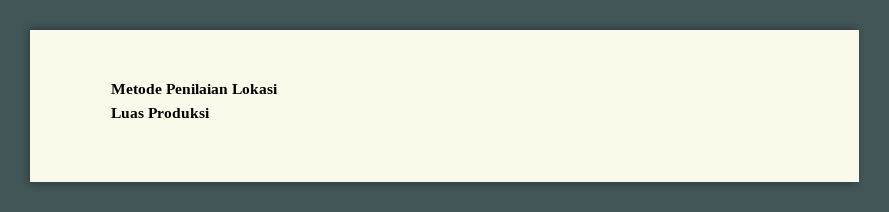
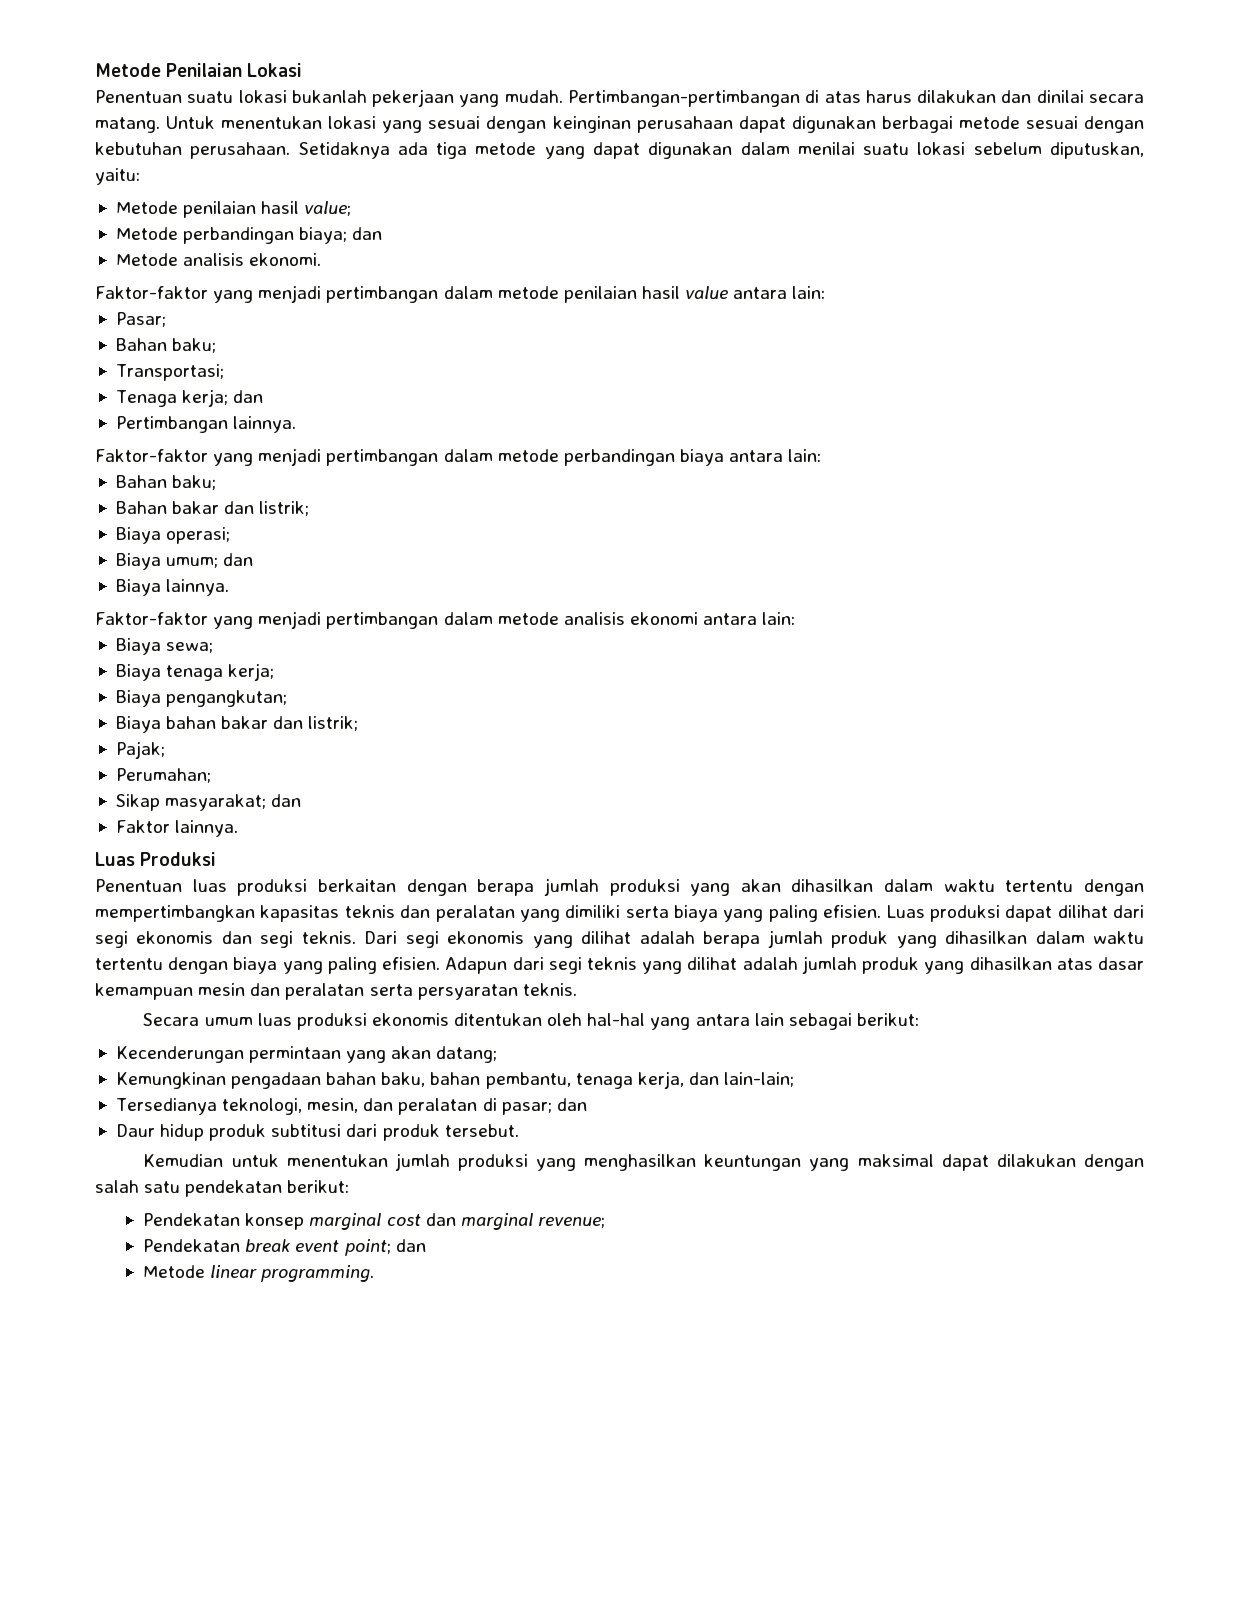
[111,108,211,118] Luas Produksi -> [95,89,1145,107] [95,116,1144,133] [95,142,1145,159] [95,168,140,185] [115,201,352,218] [115,227,383,244] [115,253,322,266] [95,285,826,303] [115,312,166,327] [115,338,217,353] [115,364,224,381] [115,389,264,407] [115,416,297,433] [95,448,822,466] [115,475,217,490] [115,501,310,516] [115,527,231,544] [115,553,254,570] [115,579,230,596] [95,611,796,629] [115,638,214,655] [115,663,275,681] [115,690,288,707] [115,716,359,733] [115,741,165,759] [115,768,211,783] [115,794,302,811] [115,820,239,837] [95,852,217,866] [95,878,1144,896] [95,905,1144,922] [95,930,1145,948] [95,956,1144,974] [95,983,577,1000] [143,1013,919,1030] [115,1046,498,1063] [115,1071,795,1089] [115,1098,587,1115] [115,1124,519,1141] [143,1153,1144,1171] [95,1180,350,1197] [143,1213,605,1230] [143,1239,426,1256] [143,1265,375,1282] Penentuan suatu lokasi bukanlah pekerjaan yang mudah. Pertimbangan-pertimbangan di atas harus dilakukan dan dinilai secara matang. Untuk menentukan lokasi yang sesuai dengan keinginan perusahaan dapat digunakan berbagai metode sesuai dengan kebutuhan perusahaan. Setidaknya ada tiga metode yang dapat digunakan dalam menilai suatu lokasi sebelum diputuskan, yaitu: // Metode penilaian hasil value; // Metode perbandingan biaya; dan // Metode analisis ekonomi. // Faktor-faktor yang menjadi pertimbangan dalam metode penilaian hasil value antara lain: // Pasar; // Bahan baku; // Transportasi; // Tenaga kerja; dan // Pertimbangan lainnya. // Faktor-faktor yang menjadi pertimbangan dalam metode perbandingan biaya antara lain: // Bahan baku; // Bahan bakar dan listrik; // Biaya operasi; // Biaya umum; dan // Biaya lainnya. // Faktor-faktor yang menjadi pertimbangan dalam metode analisis ekonomi antara lain: // Biaya sewa; // Biaya tenaga kerja; // Biaya pengangkutan; // Biaya bahan bakar dan listrik; // Pajak; // Perumahan; // Sikap masyarakat; dan // Faktor lainnya. // Luas Produksi // Penentuan luas produksi berkaitan dengan berapa jumlah produksi yang akan dihasilkan dalam waktu tertentu dengan mempertimbangkan kapasitas teknis dan peralatan yang dimiliki serta biaya yang paling efisien. Luas produksi dapat dilihat dari segi ekonomis dan segi teknis. Dari segi ekonomis yang dilihat adalah berapa jumlah produk yang dihasilkan dalam waktu tertentu dengan biaya yang paling efisien. Adapun dari segi teknis yang dilihat adalah jumlah produk yang dihasilkan atas dasar kemampuan mesin dan peralatan serta persyaratan teknis. // Secara umum luas produksi ekonomis ditentukan oleh hal-hal yang antara lain sebagai berikut: // Kecenderungan permintaan yang akan datang; // Kemungkinan pengadaan bahan baku, bahan pembantu, tenaga kerja, dan lain-lain; // Tersedianya teknologi, mesin, dan peralatan di pasar; dan // Daur hidup produk subtitusi dari produk tersebut. // Kemudian untuk menentukan jumlah produksi yang menghasilkan keuntungan yang maksimal dapat dilakukan dengan salah satu pendekatan berikut: // Pendekatan konsep marginal cost dan marginal revenue; // Pendekatan break event point; dan // Metode linear programming.

